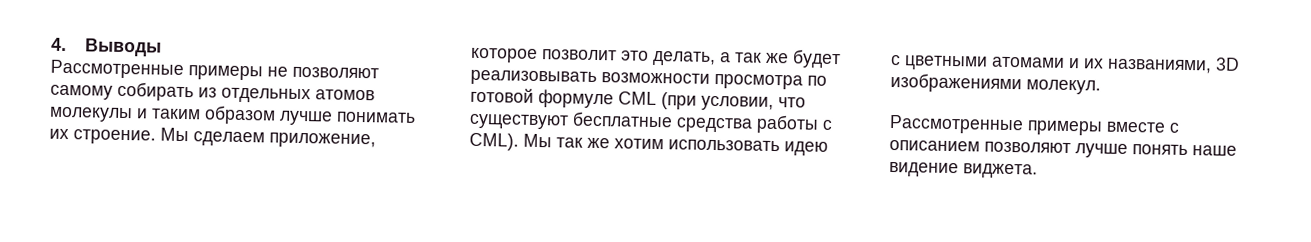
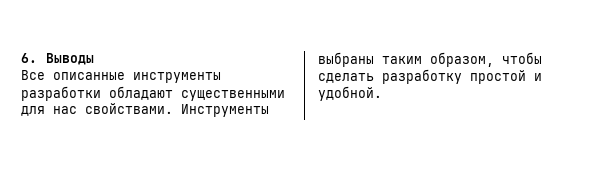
[51,37,67,52] 4. -> [21,53,37,63] 6.
[50,59,379,81] [50,81,375,104] [49,105,416,126] [49,127,376,149] [470,47,841,69] [470,69,827,90] [470,87,806,111] [469,111,833,134] [469,132,828,156] [890,54,1240,74] [890,72,1101,95] [889,114,1180,136] [889,139,1237,158] [889,161,1038,179] Рассмотренные примеры не позволяют самому собирать из отдельных атомов молекулы и таким образом лучше понимать их строение. Мы сделаем приложение, которое позволит это делать, а так же будет реализовывать возможности просмотра по готовой формуле CML (при условии, что существуют бесплатные средства работы с CML). Мы так же хотим использовать идею с цветными атомами и их названиями, 3D изображениями молекул. // Рассмотренные примеры вместе с описанием позволяют лучше понять наше видение виджета. -> [21,70,221,83] [21,86,285,101] [21,103,269,117] [318,52,542,67] [318,69,542,84] [318,86,382,101] Все описанные инструменты разработки обладают существенными для нас свойствами. Инструменты выбраны таким образом, чтобы сделать разработку простой и удобной.

